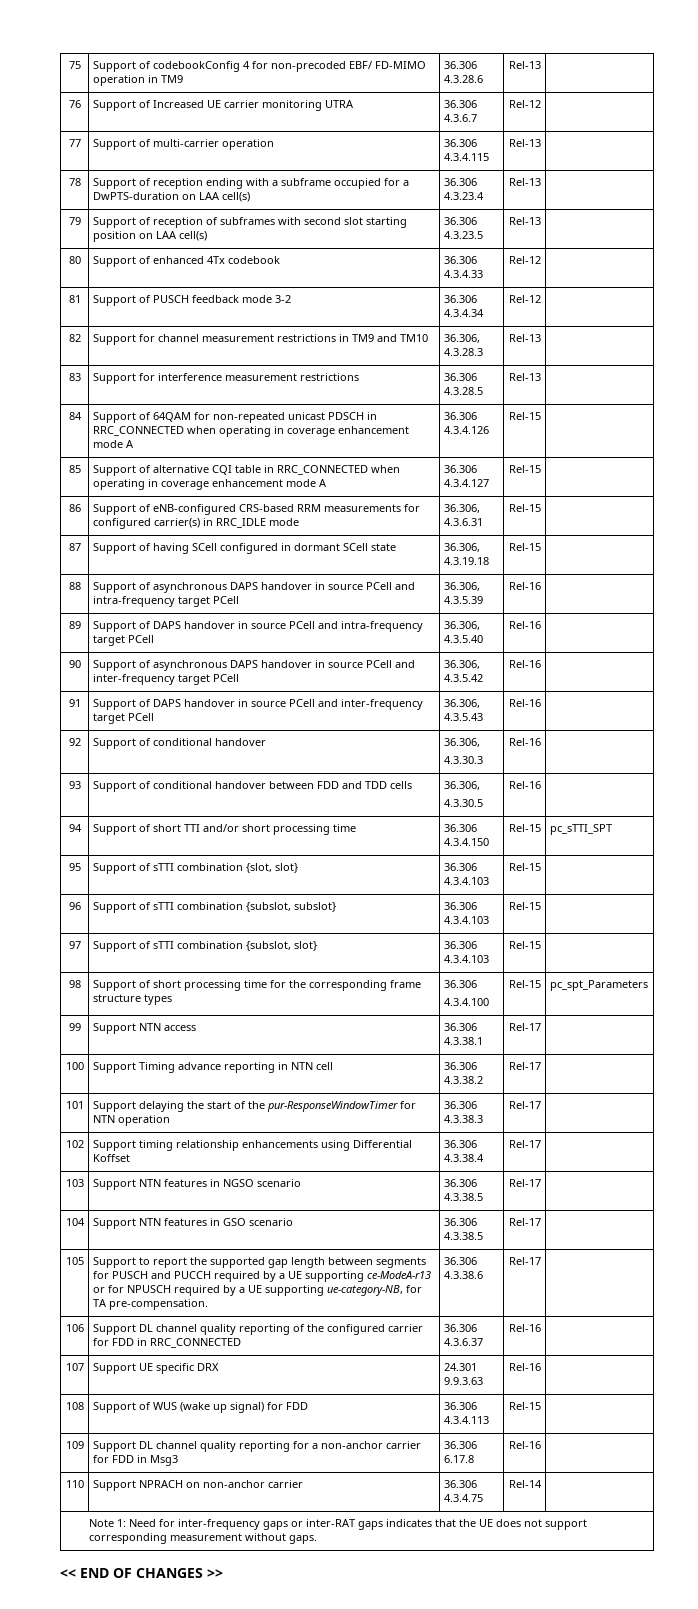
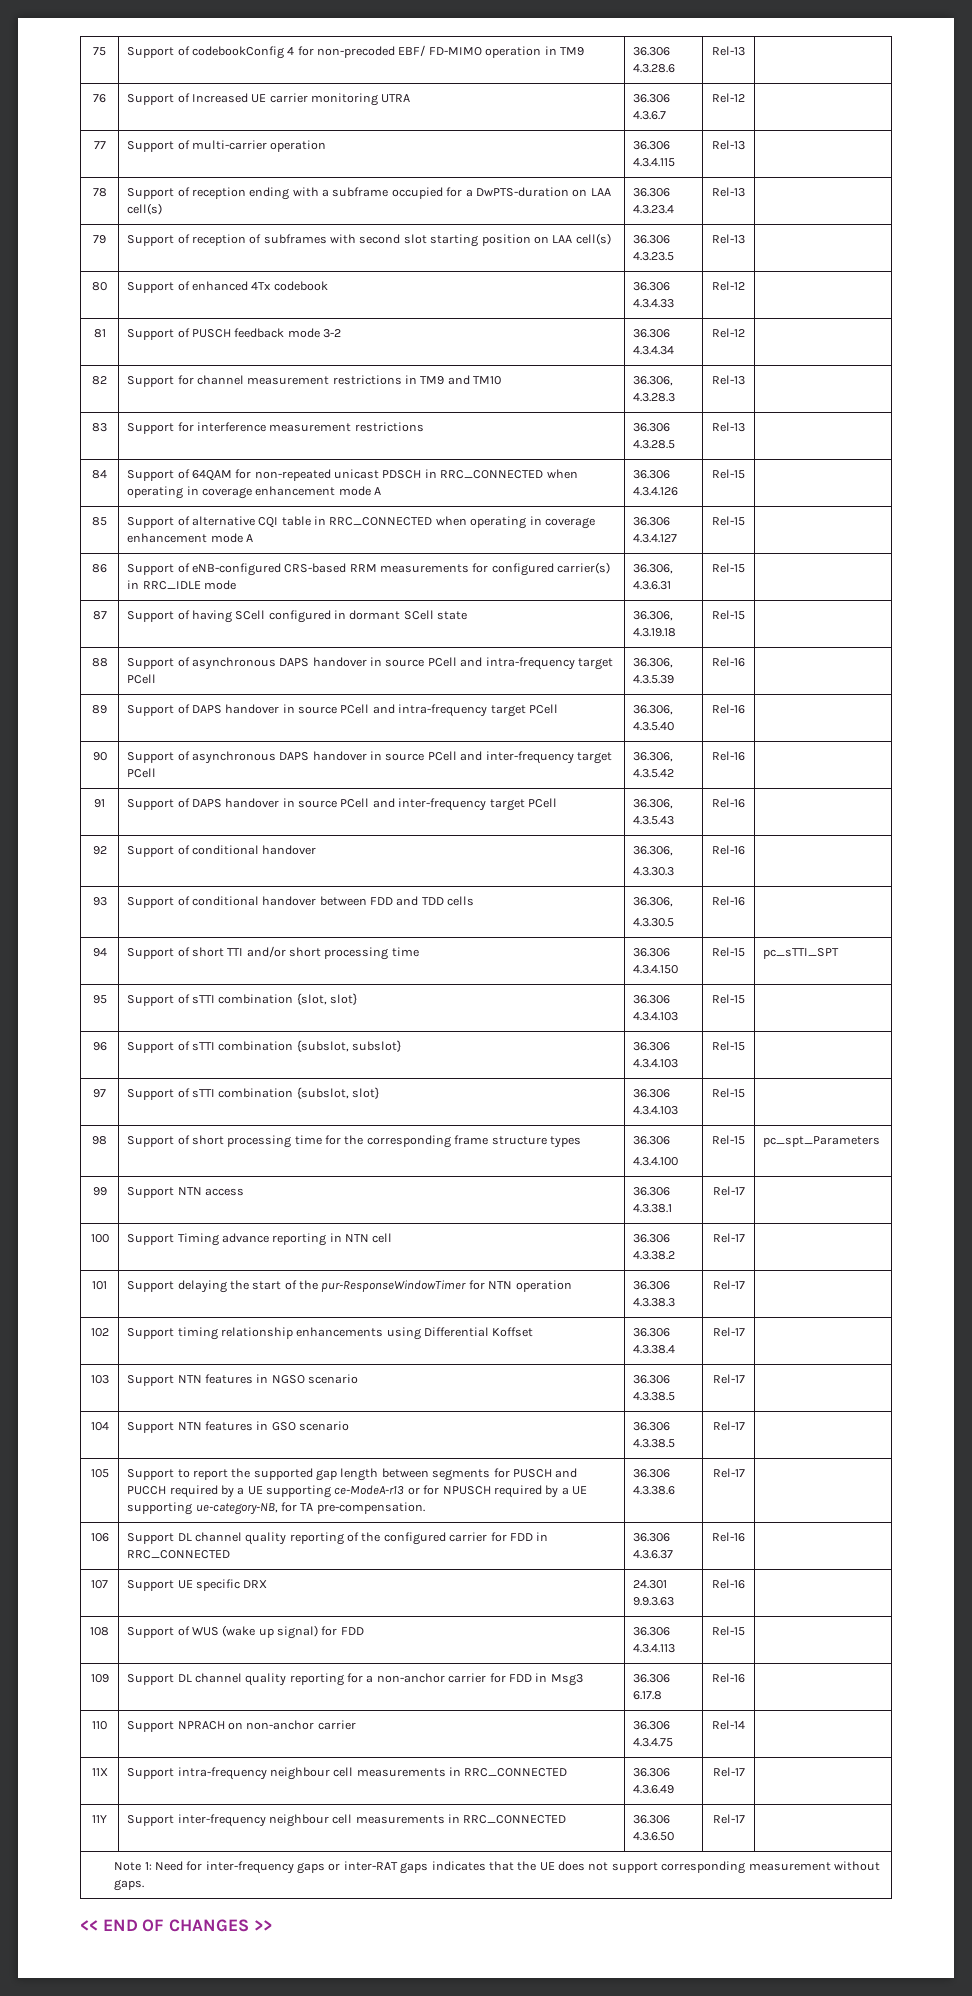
(542, 1484) none -> [91,1768,108,1776] [127,1767,568,1780] [633,1768,671,1777] [633,1785,675,1794] [712,1767,745,1777] [92,1815,107,1823] [127,1814,567,1827] [633,1815,671,1824] [633,1832,675,1841] [712,1814,745,1824] // 11X | Support intra-frequency neighbour cell measurements in RRC_CONNECTED | 36.306 4.3.6.49 | Rel-17 | // 11Y | Support inter-frequency neighbour cell measurements in RRC_CONNECTED | 36.306 4.3.6.50 | Rel-17 |

